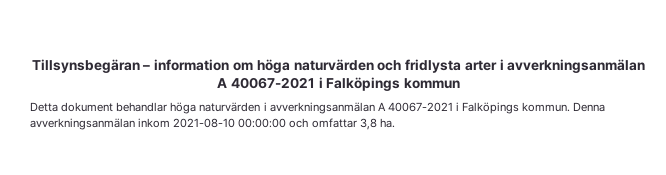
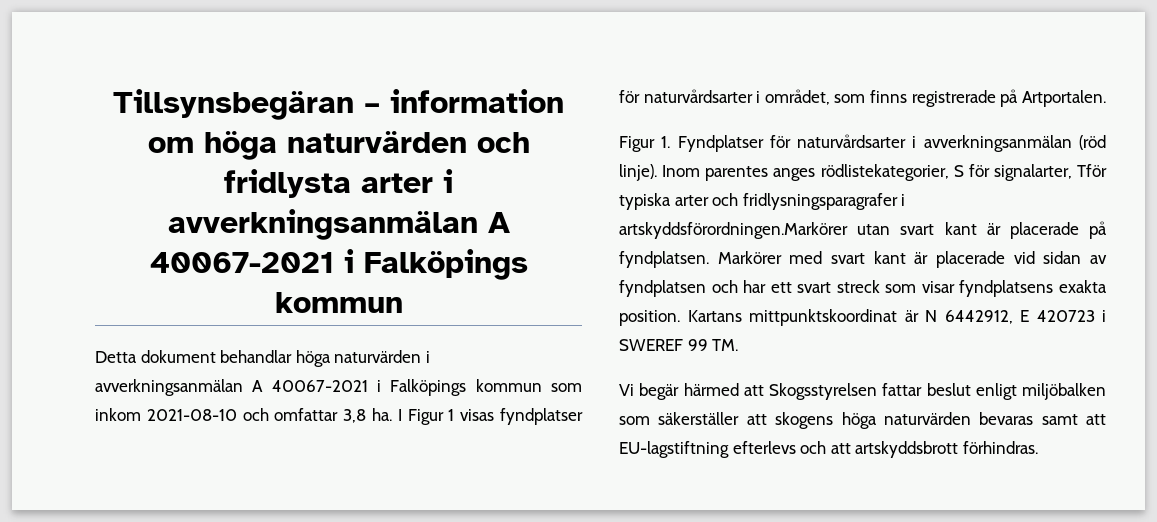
[522,102,606,112] [30,118,135,130] kommun. Denna avverkningsanmälan -> [475,379,582,392] kommun som
[238,118,287,128] 00:00:00 -> (237, 415) none
(395, 123) none -> [397,408,583,425] [619,89,1106,107] [619,134,1106,152] [619,164,1107,181] [619,193,906,210] [619,221,1107,239] [619,251,1107,268] [619,280,1107,297] [619,309,1106,326] [619,339,739,351] [619,383,1106,400] [619,412,1106,429] [619,441,1038,458] I Figur 1 visas fyndplatser för naturvårdsarter i området, som finns registrerade på Artportalen. // Figur 1. Fyndplatser för naturvårdsarter i avverkningsanmälan (röd linje). Inom parentes anges rödlistekategorier, S för signalarter, Tför typiska arter och fridlysningsparagrafer i artskyddsförordningen.Markörer utan svart kant är placerade på fyndplatsen. Markörer med svart kant är placerade vid sidan av fyndplatsen och har ett svart streck som visar fyndplatsens exakta position. Kartans mittpunktskoordinat är N 6442912, E 420723 i SWEREF 99 TM. // Vi begär härmed att Skogsstyrelsen fattar beslut enligt miljöbalken som säkerställer att skogens höga naturvärden bevaras samt att EU-lagstiftning efterlevs och att artskyddsbrott förhindras.

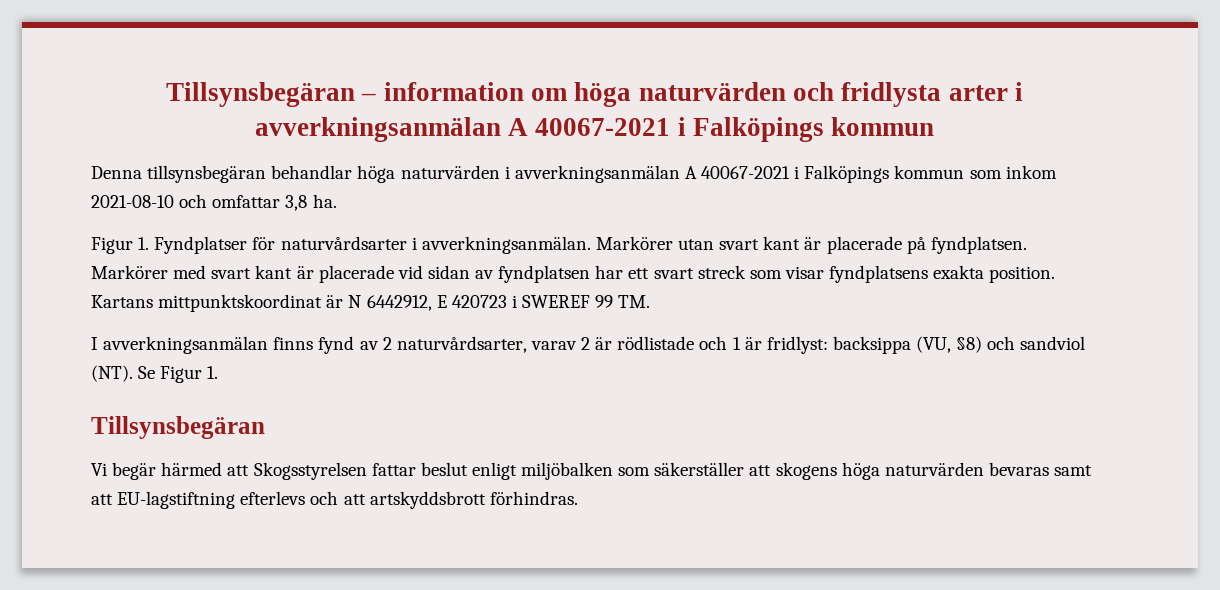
[95,350,216,363] Detta dokument -> [91,165,267,183] Denna tillsynsbegäran
[397,408,583,425] [619,89,1106,107] I Figur 1 visas fyndplatser för naturvårdsarter i området, som finns registrerade på Artportalen. -> (337, 201) none
[923,135,1106,152] [619,164,1107,181] [619,193,906,210] [619,222,848,239] avverkningsanmälan (röd linje). Inom parentes anges rödlistekategorier, S för signalarter, Tför typiska arter och fridlysningsparagrafer i artskyddsförordningen.Markörer -> [421,236,673,254] avverkningsanmälan. Markörer
[711,280,738,293] och -> (591, 274) none
(739, 345) none -> [91,336,1086,354] [91,365,219,383] [91,416,265,439] // I avverkningsanmälan finns fynd av 2 naturvårdsarter, varav 2 är rödlistade och 1 är fridlyst: backsippa (VU, §8) och sandviol (NT). Se Figur 1. // Tillsynsbegäran

